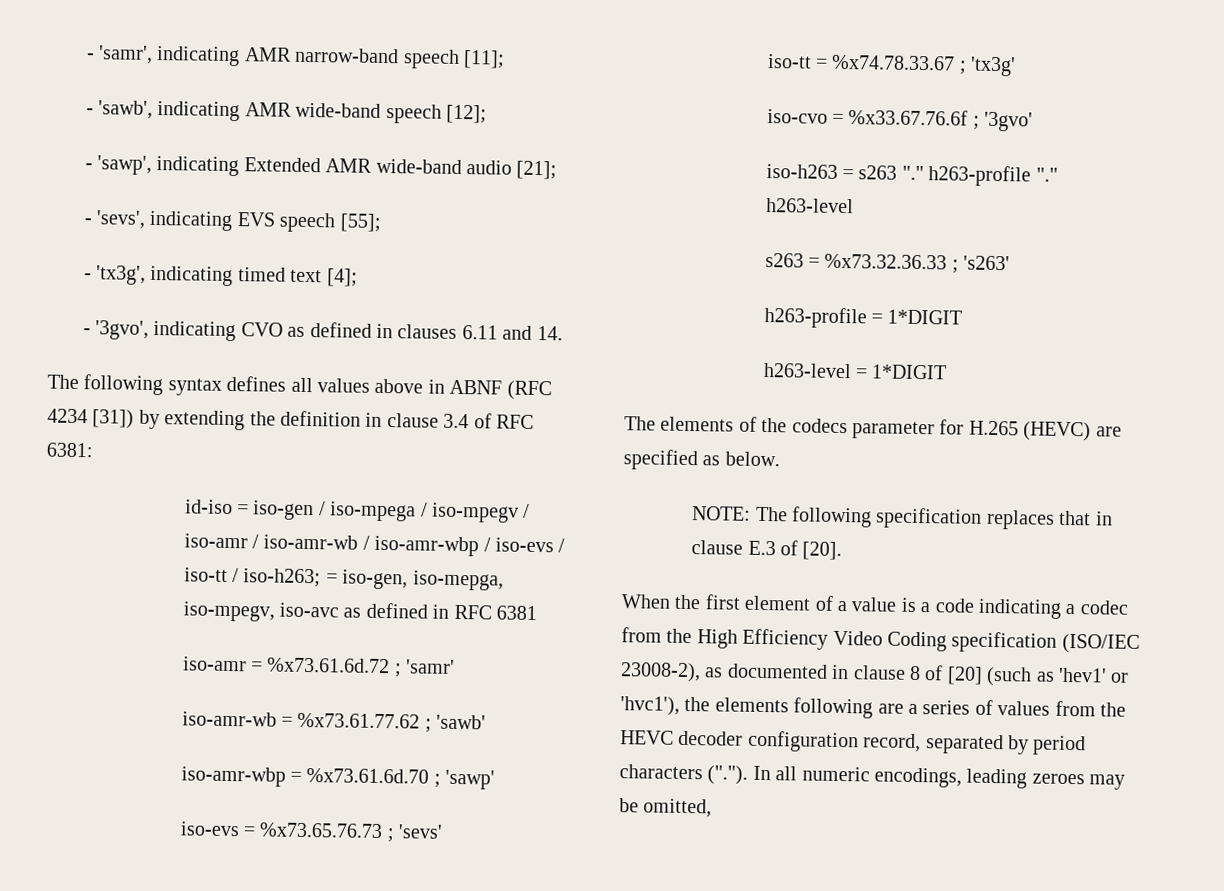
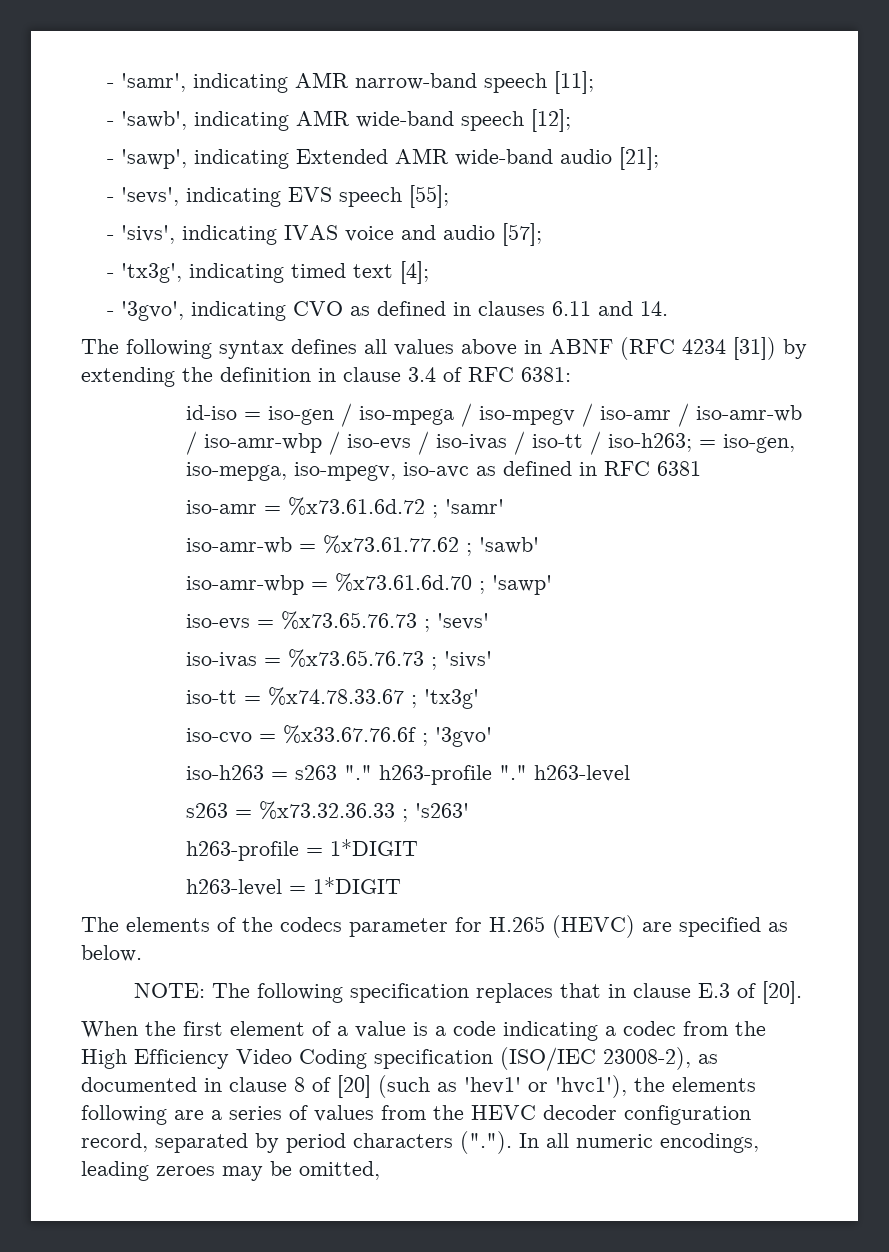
(382, 222) none -> [107,223,543,246] // - 'sivs', indicating IVAS voice and audio [57];
(566, 545) none -> [436,431,526,455] iso-ivas /
(444, 831) none -> [186,649,493,670] // iso-ivas = %x73.65.76.73 ; 'sivs'

